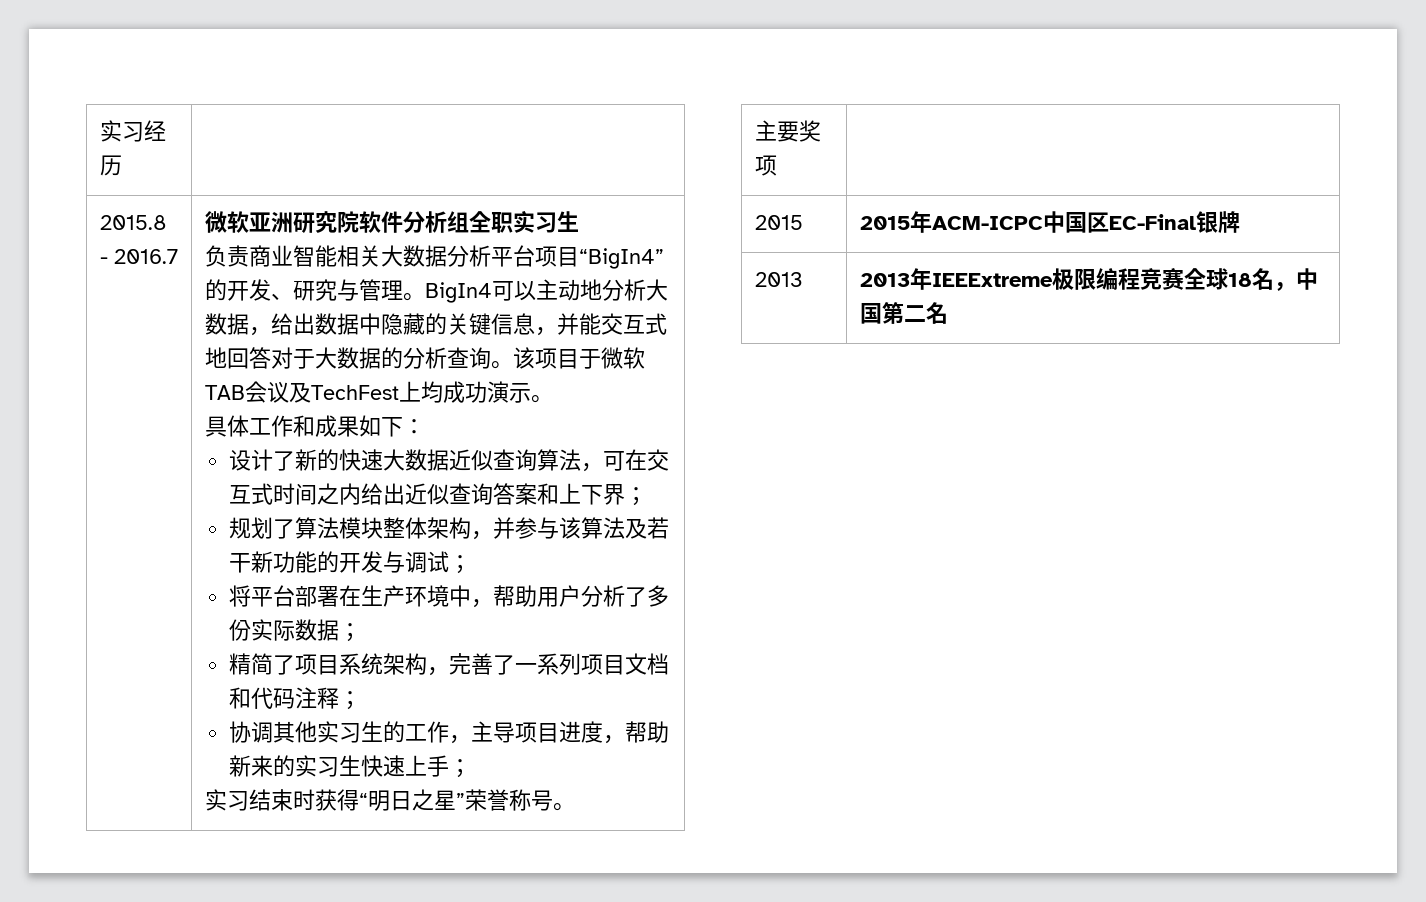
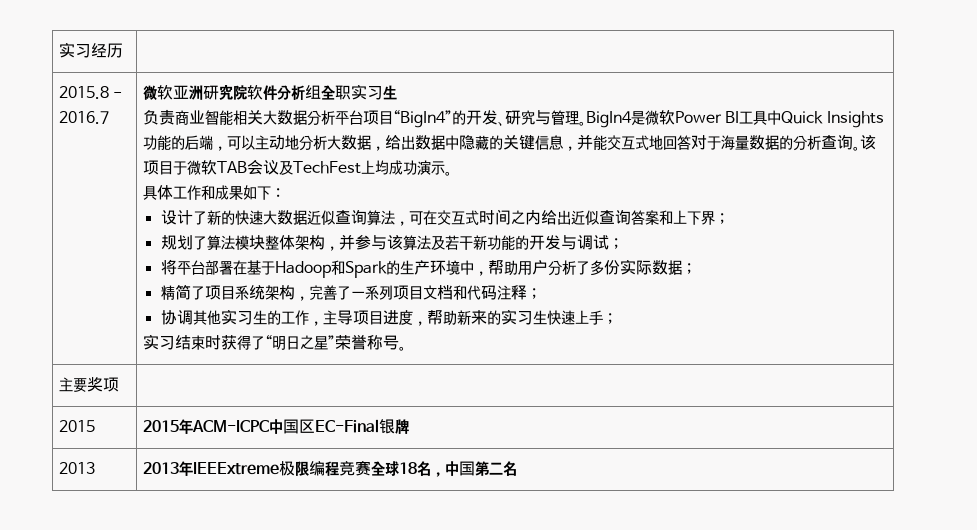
(492, 292) none -> [631,109,884,128] [143,135,228,151] 是微软Power BI工具中Quick Insights功能的后端，
[314,347,337,369] 大 -> [721,135,750,150] 海量
(361, 595) none -> [246,260,400,278] 基于Hadoop和Spark的
(359, 800) none -> [251,336,266,350] 了

